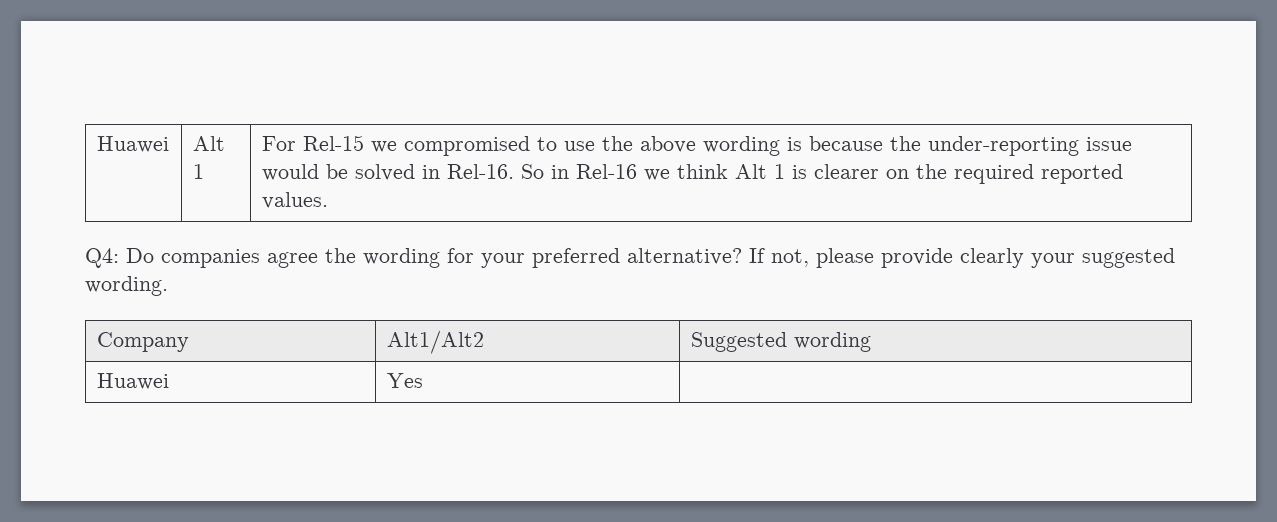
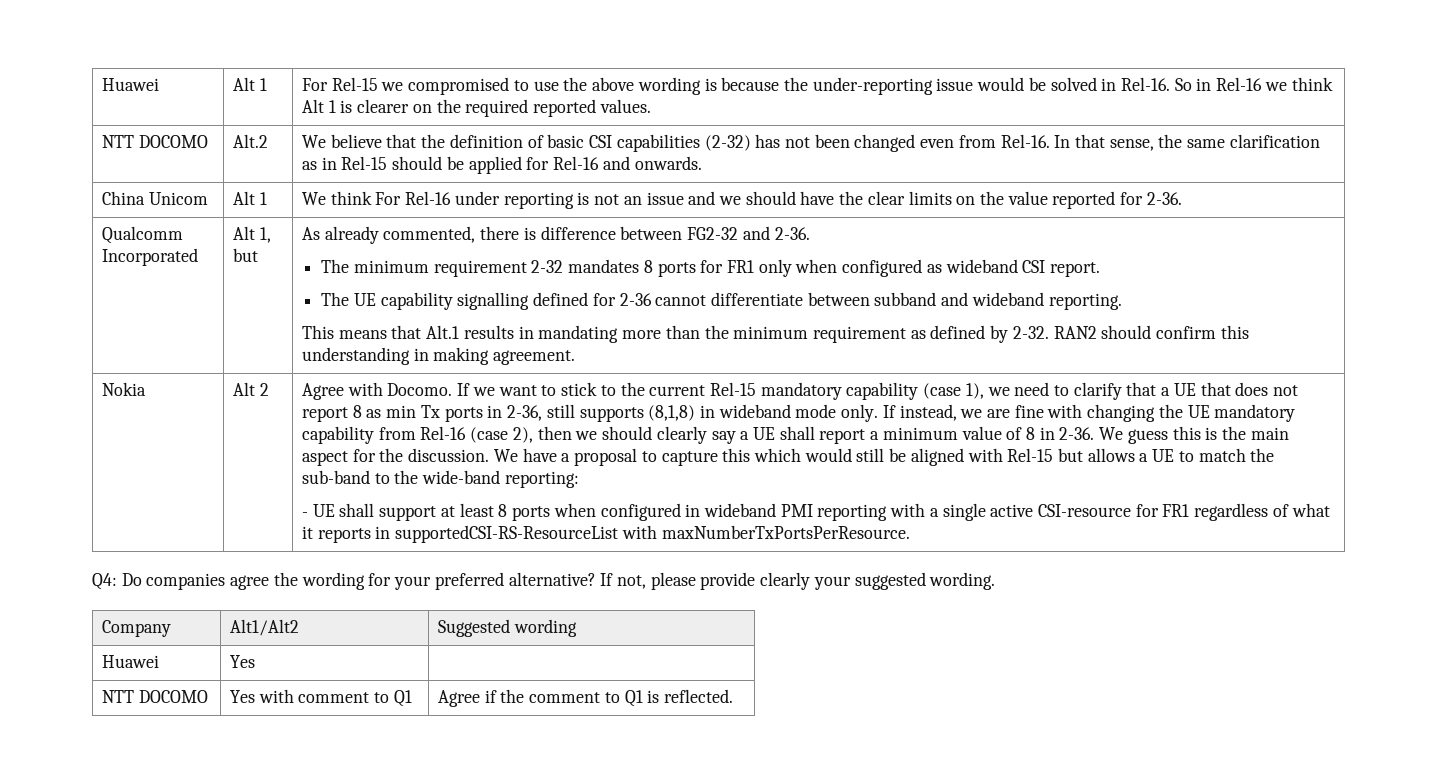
(328, 200) none -> [101,135,208,148] [232,134,268,148] [301,134,1320,152] [301,156,702,174] [101,191,208,205] [232,191,267,205] [301,191,1182,209] [101,226,183,244] [101,248,198,266] [232,226,271,243] [232,248,258,262] [301,226,810,244] [321,259,1101,277] [321,292,1122,310] [301,325,1249,343] [301,347,576,365] [101,382,146,396] [232,382,269,396] [301,382,1299,400] [301,404,1296,422] [301,426,1289,444] [301,448,1275,466] [301,470,579,488] [301,503,1330,521] [301,525,910,543] // NTT DOCOMO | Alt.2 | We believe that the definition of basic CSI capabilities (2-32) has not been changed even from Rel-16. In that sense, the same clarification as in Rel-15 should be applied for Rel-16 and onwards. // China Unicom | Alt 1 | We think For Rel-16 under reporting is not an issue and we should have the clear limits on the value reported for 2-36. // Qualcomm Incorporated | Alt 1, but | As already commented, there is difference between FG2-32 and 2-36. // The minimum requirement 2-32 mandates 8 ports for FR1 only when configured as wideband CSI report. // The UE capability signalling defined for 2-36 cannot differentiate between subband and wideband reporting. // This means that Alt.1 results in mandating more than the minimum requirement as defined by 2-32. RAN2 should confirm this understanding in making agreement. // Nokia | Alt 2 | Agree with Docomo. If we want to stick to the current Rel-15 mandatory capability (case 1), we need to clarify that a UE that does not report 8 as min Tx ports in 2-36, still supports (8,1,8) in wideband mode only. If instead, we are fine with changing the UE mandatory capability from Rel-16 (case 2), then we should clearly say a UE shall report a minimum value of 8 in 2-36. We guess this is the main aspect for the discussion. We have a proposal to capture this which would still be aligned with Rel-15 but allows a UE to match the sub-band to the wide-band reporting: // - UE shall support at least 8 ports when configured in wideband PMI reporting with a single active CSI-resource for FR1 regardless of what it reports in supportedCSI-RS-ResourceList with maxNumberTxPortsPerResource.
(423, 380) none -> [101,690,208,703] [229,689,412,707] [437,689,734,707] // NTT DOCOMO | Yes with comment to Q1 | Agree if the comment to Q1 is reflected.

